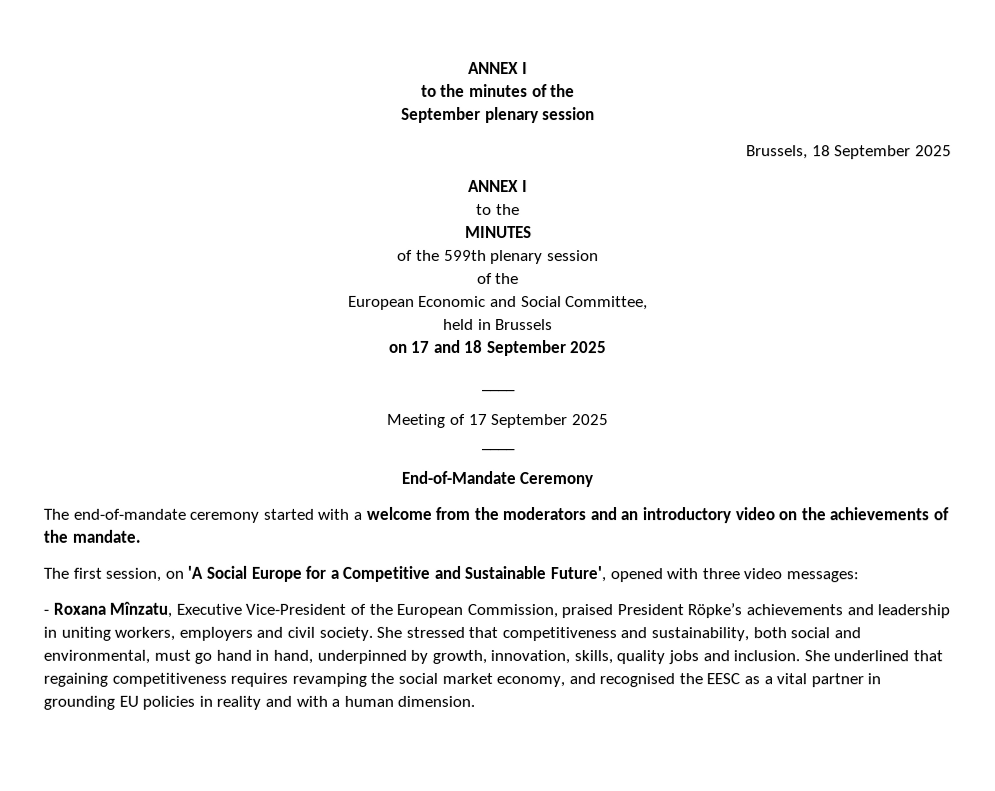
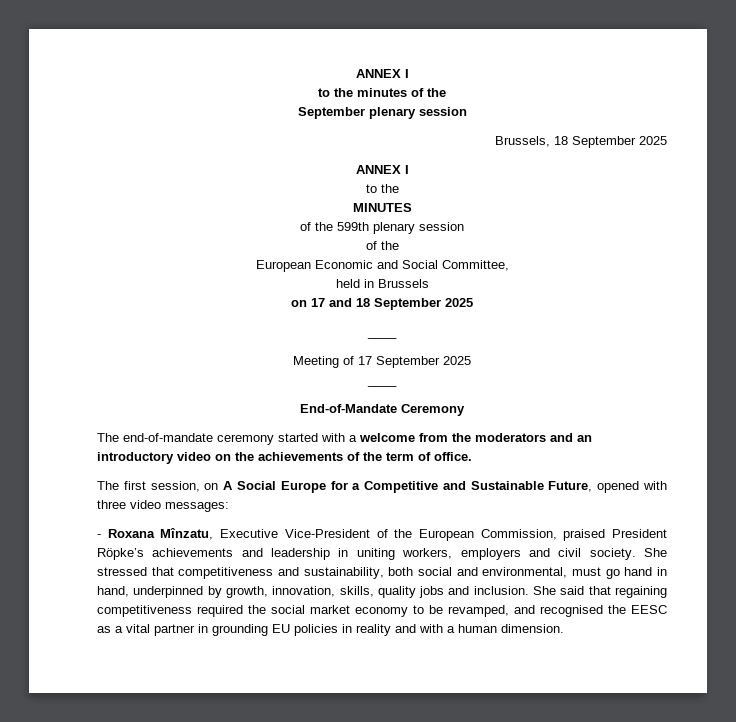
[71,529,141,543] mandate. -> [386,452,472,461] term of office.
[187,565,204,579] 'A -> [223,481,234,490] A
[550,566,607,583] Future', -> [548,481,593,492] Future,
[833,650,910,662] underlined -> [560,586,585,595] said
[230,672,367,687] requires revamping -> [197,605,243,617] required
[496,675,566,688] economy, -> [355,605,509,617] economy to be revamped,

